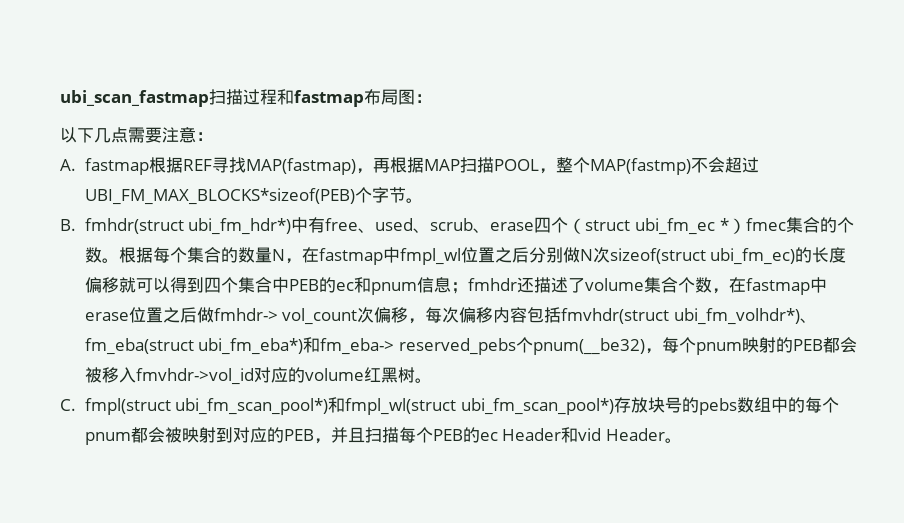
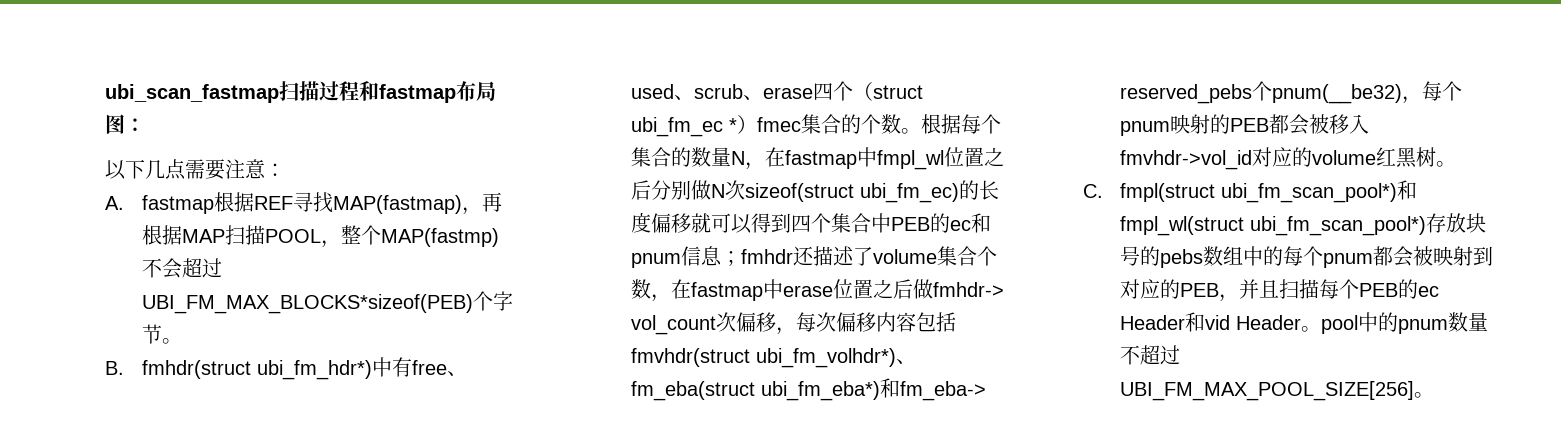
(682, 440) none -> [1320,312,1488,334] [1119,345,1180,365] [1119,381,1434,401] pool中的pnum数量不超过UBI_FM_MAX_POOL_SIZE[256]。

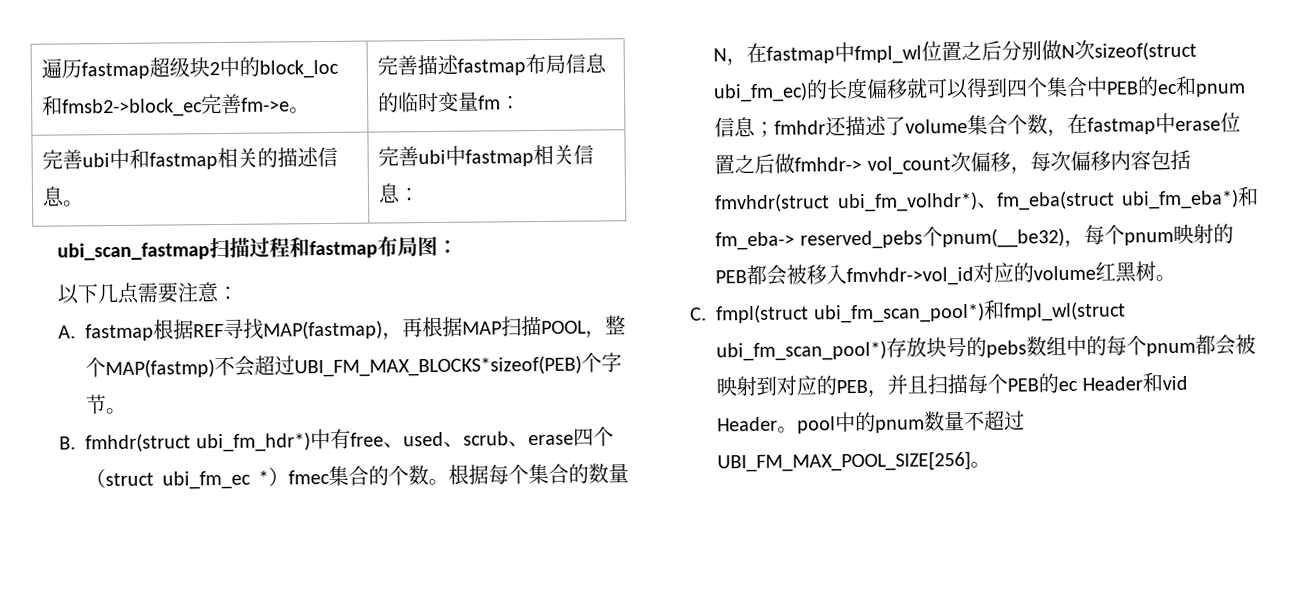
(104, 93) none -> [40,56,339,80] [41,93,310,118] [376,53,607,76] [377,91,521,113] [41,146,338,170] [41,186,84,207] [377,144,594,167] [377,183,420,204] 遍历fastmap超级块2中的block_loc和fmsb2->block_ec完善fm->e。 | 完善描述fastmap布局信息的临时变量fm： // 完善ubi中和fastmap相关的描述信息。 | 完善ubi中fastmap相关信息： //

